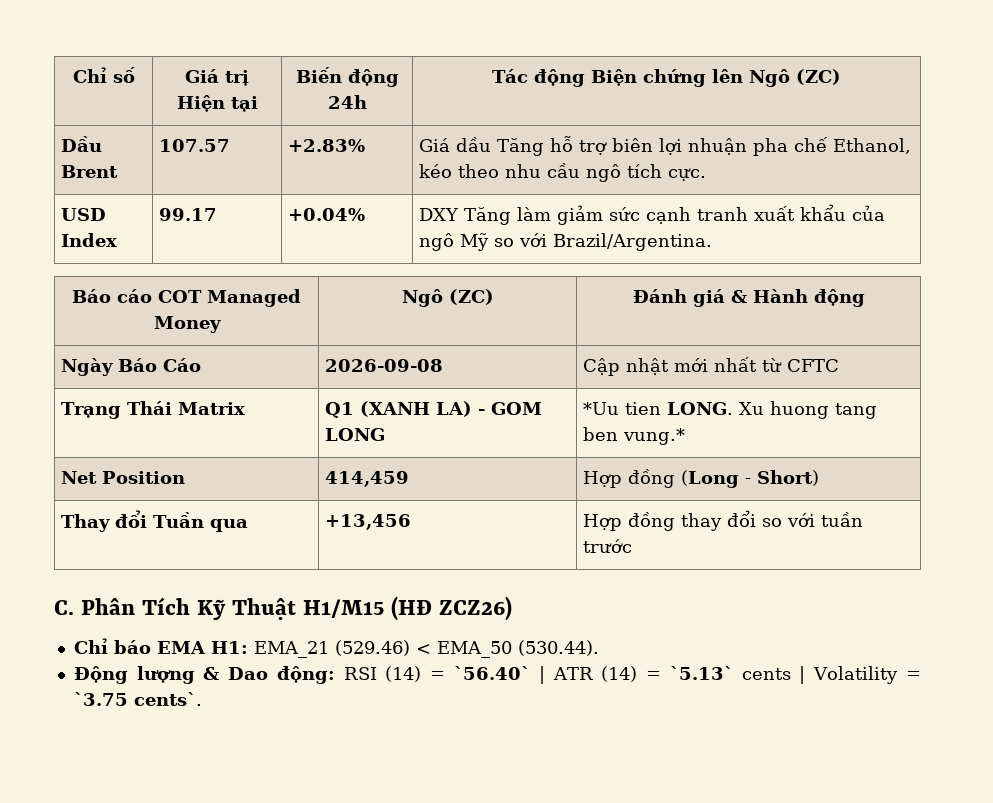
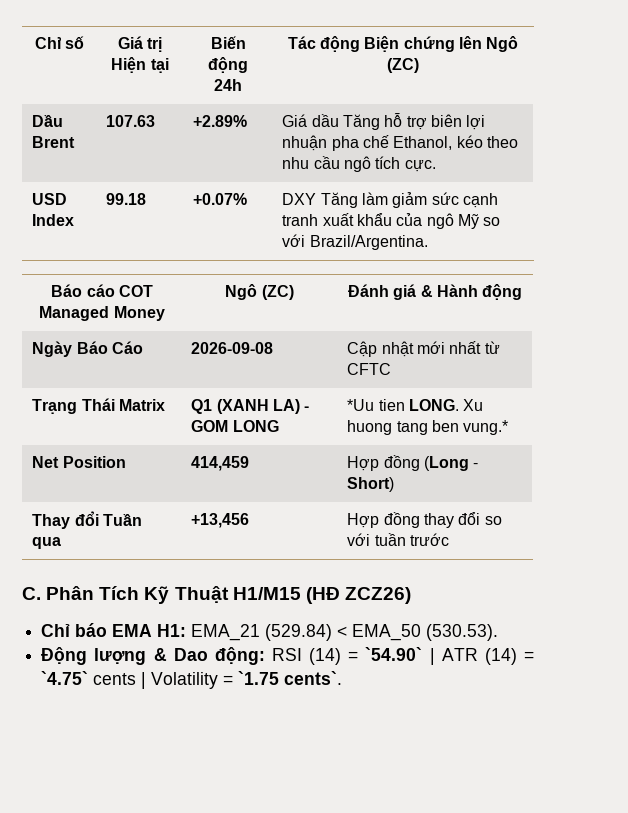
[159,139,231,152] [288,139,366,152] 107.57 | +2.83% -> [106,115,156,127] [193,115,248,127] 107.63 | +2.89%
[159,208,218,221] [288,208,366,221] 99.17 | +0.04% -> [106,193,147,205] [193,193,248,205] 99.18 | +0.07%
[334,640,410,656] (529.46) -> [265,624,333,641] (529.84)
[517,640,599,656] (530.44). -> [426,624,499,641] (530.53).
[454,666,531,680] `56.40` -> [365,647,423,661] `54.90`
[669,666,733,680] `5.13` -> [41,671,89,685] `4.75`
[73,692,128,706] `3.75 -> [238,671,280,685] `1.75

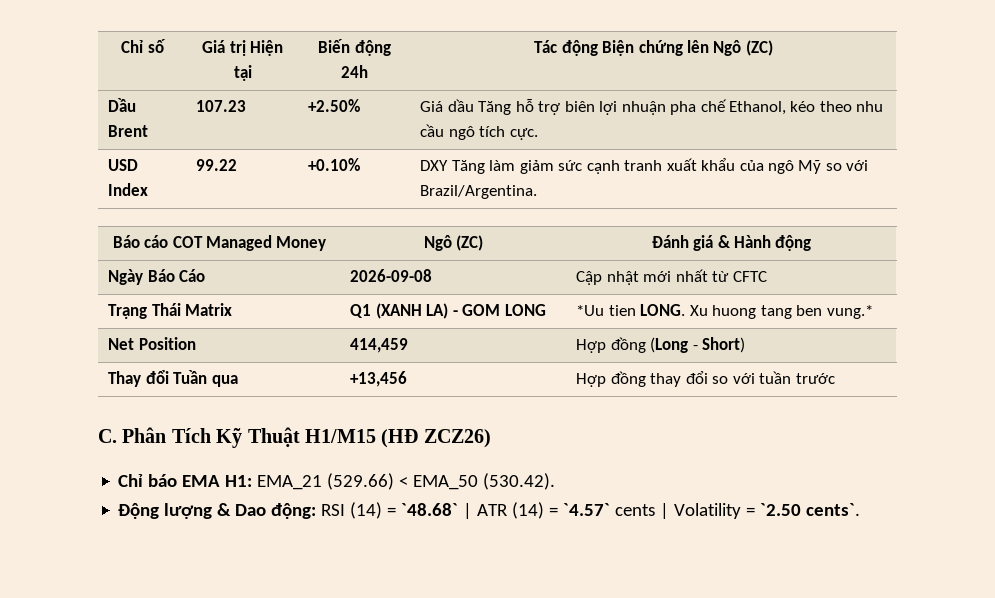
[106,115,156,127] [193,115,248,127] 107.63 | +2.89% -> [196,100,247,112] [308,99,361,112] 107.23 | +2.50%
[106,193,147,205] [193,193,248,205] 99.18 | +0.07% -> [196,159,238,171] [308,158,361,171] 99.22 | +0.10%
[265,624,333,641] (529.84) -> [327,473,395,490] (529.66)
[426,624,499,641] (530.53). -> [483,473,556,490] (530.42).
[365,647,423,661] `54.90` -> [401,503,459,516] `48.68`
[41,671,89,685] `4.75` -> [563,503,611,516] `4.57`
[238,671,280,685] `1.75 -> [760,503,802,516] `2.50

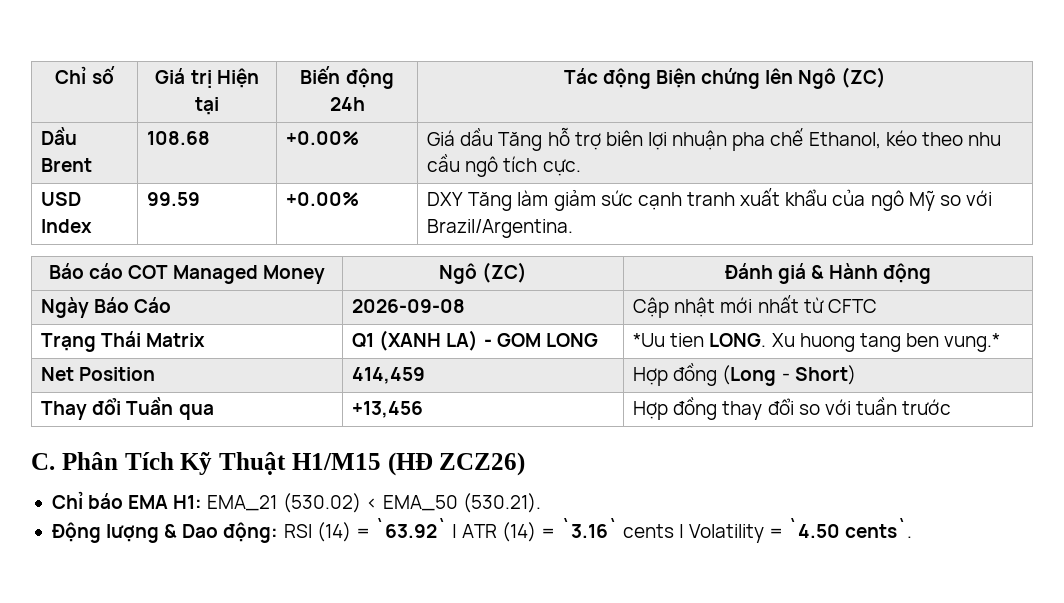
[196,100,247,112] [308,99,361,112] 107.23 | +2.50% -> [147,131,211,145] [286,131,360,145] 108.68 | +0.00%
[196,159,238,171] [308,158,361,171] 99.22 | +0.10% -> [147,192,201,206] [286,192,360,206] 99.59 | +0.00%
[327,473,395,490] (529.66) -> [282,493,361,513] (530.02)
[483,473,556,490] (530.42). -> [462,493,541,513] (530.21).
[401,503,459,516] `48.68` -> [374,518,447,538] `63.92`
[563,503,611,516] `4.57` -> [560,518,618,538] `3.16`
[760,503,802,516] `2.50 -> [788,518,841,538] `4.50

